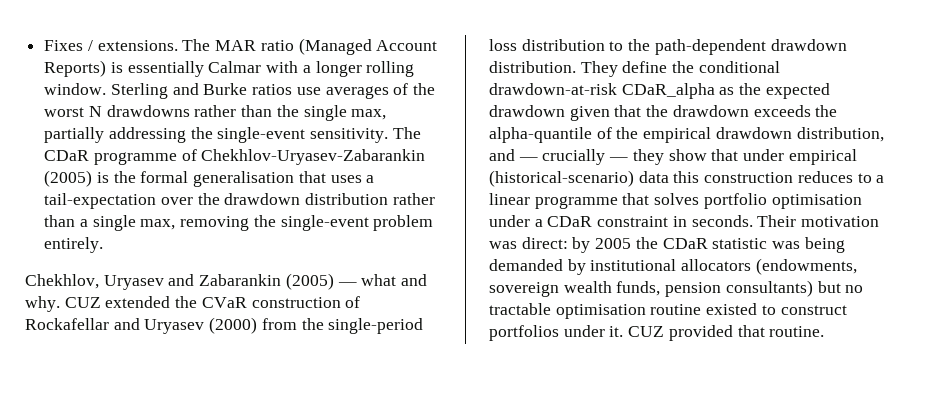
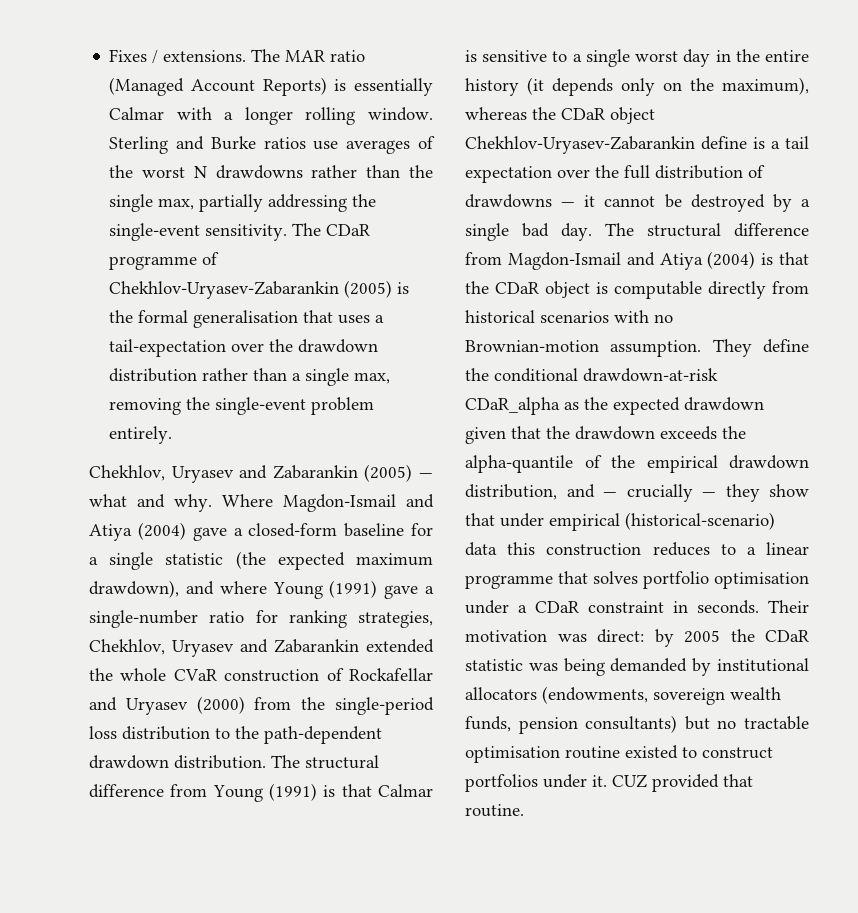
[64,297,101,308] CUZ -> [222,494,434,512] [89,522,434,541] [89,551,433,570] [89,580,434,599] [89,610,433,628] [89,639,359,657] Where Magdon-Ismail and Atiya (2004) gave a closed-form baseline for a single statistic (the expected maximum drawdown), and where Young (1991) gave a single-number ratio for ranking strategies, Chekhlov, Uryasev and Zabarankin
(198, 302) none -> [120,668,167,681] whole
(576, 67) none -> [271,755,379,769] [89,783,433,802] [465,49,809,67] [465,77,809,96] [465,107,655,124] [465,136,809,154] [465,165,765,183] [465,194,810,212] [465,223,809,241] [465,251,809,270] [465,281,809,299] [465,310,673,323] [465,340,702,357] The structural difference from Young (1991) is that Calmar is sensitive to a single worst day in the entire history (it depends only on the maximum), whereas the CDaR object Chekhlov-Uryasev-Zabarankin define is a tail expectation over the full distribution of drawdowns — it cannot be destroyed by a single bad day. The structural difference from Magdon-Ismail and Atiya (2004) is that the CDaR object is computable directly from historical scenarios with no Brownian-motion assumption.

